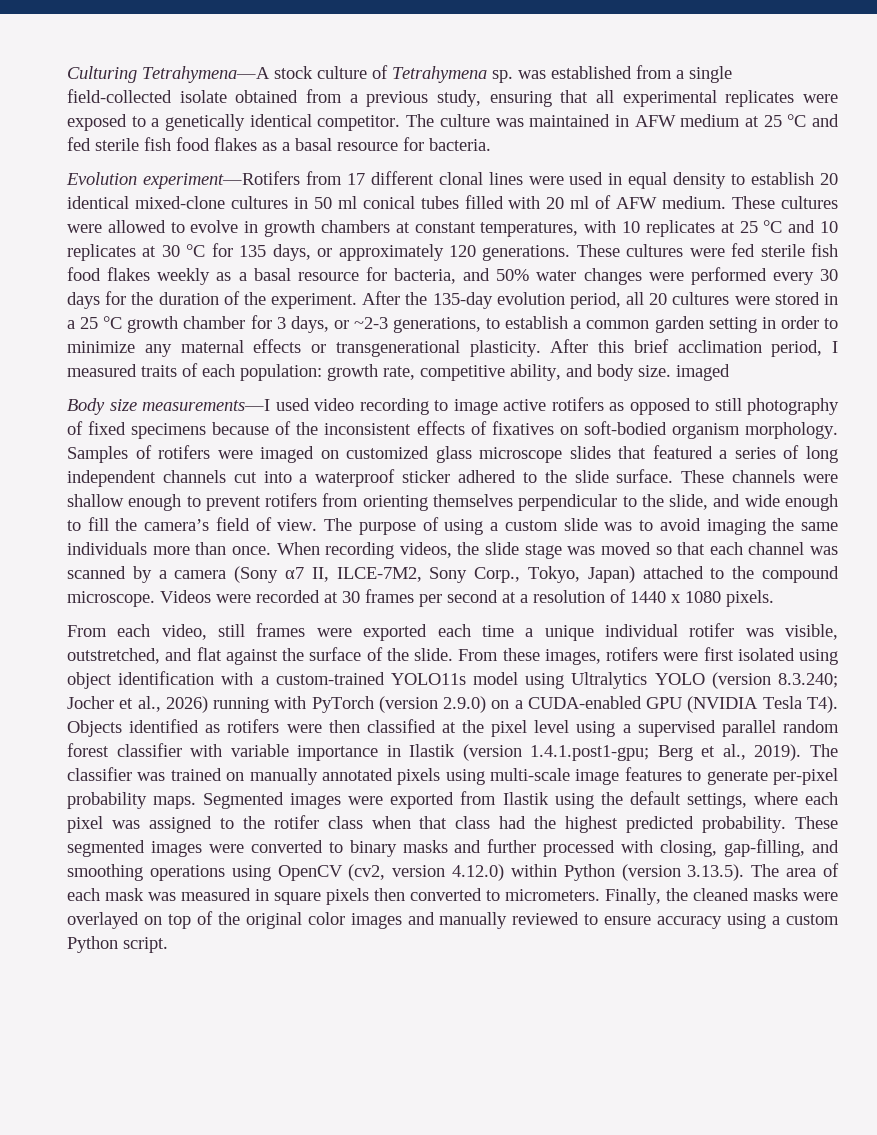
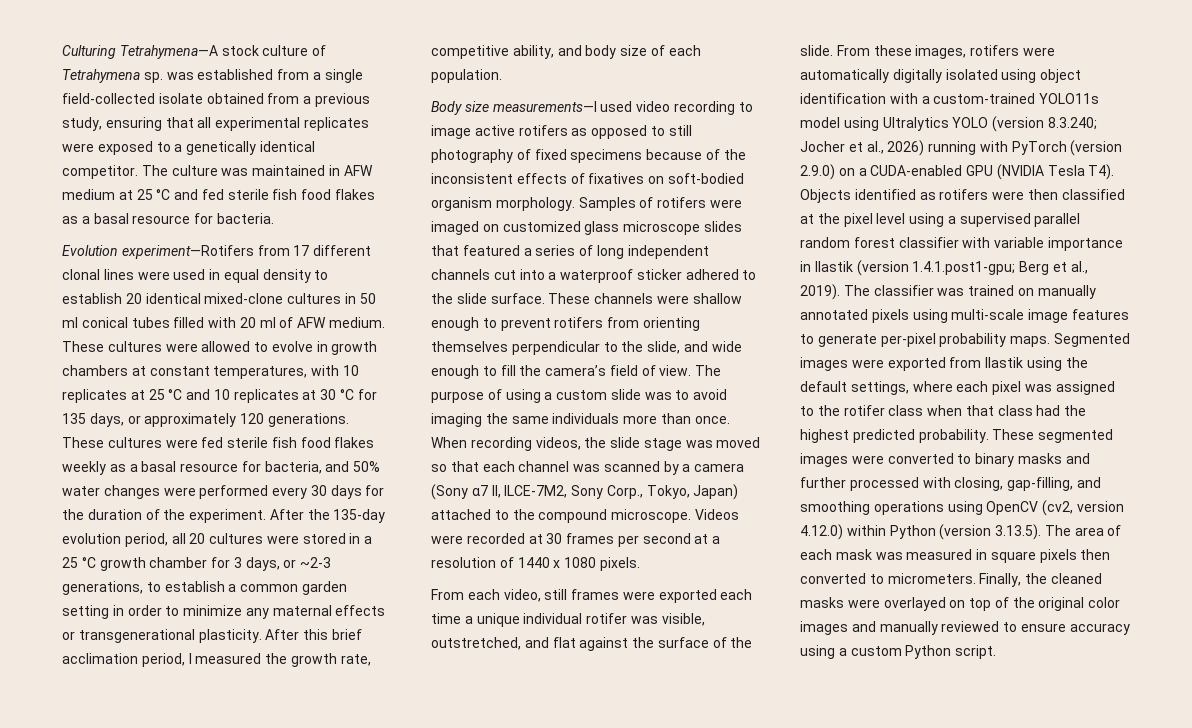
[141,363,322,381] traits of each population: -> [265,653,288,664] the
[638,364,730,381] size. imaged -> [620,45,701,56] [431,69,502,83] size of each population.
[703,647,734,661] first -> [800,69,942,83] automatically digitally

